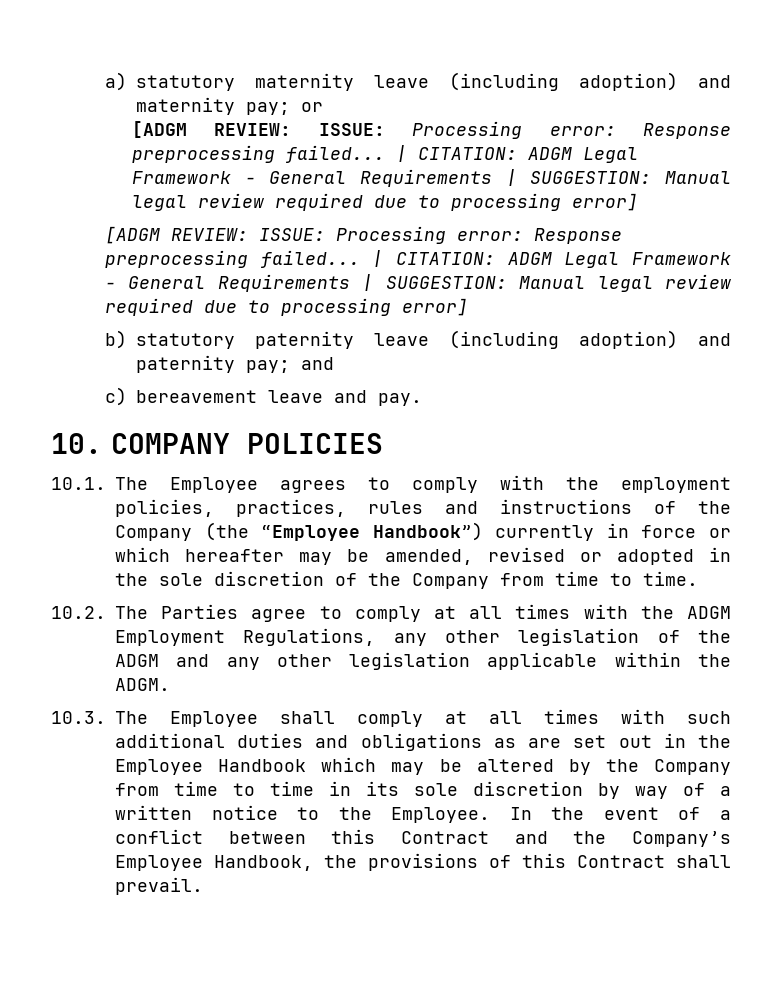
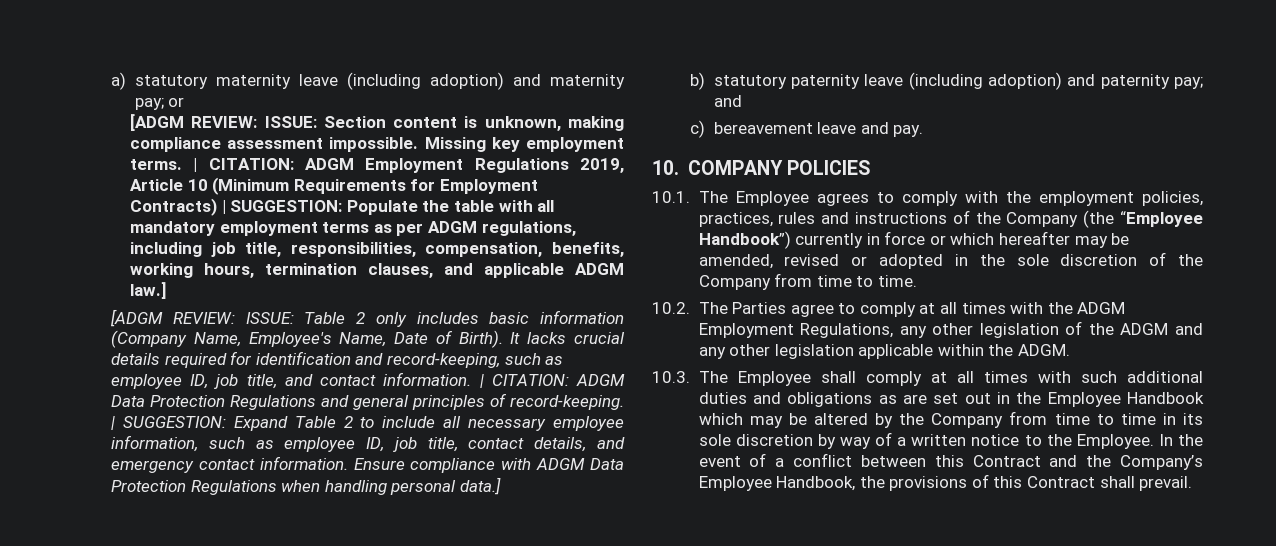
[412,121,732,139] [131,145,638,163] [131,169,731,187] [131,193,638,211] [104,226,622,244] [104,250,731,268] [104,274,733,292] [104,298,468,316] Processing error: Response preprocessing failed... | CITATION: ADGM Legal Framework - General Requirements | SUGGESTION: Manual legal review required due to processing error] // [ADGM REVIEW: ISSUE: Processing error: Response preprocessing failed... | CITATION: ADGM Legal Framework - General Requirements | SUGGESTION: Manual legal review required due to processing error] -> [323,116,624,131] [130,137,624,152] [130,158,624,173] [130,177,539,195] [130,198,555,216] [130,221,576,236] [130,242,624,257] [130,263,624,278] [130,282,167,299] [110,309,624,327] [111,330,625,348] [111,351,564,368] [111,372,625,389] [111,393,624,410] [111,416,625,431] [111,435,625,452] [111,456,624,473] [111,477,502,495] Section content is unknown, making compliance assessment impossible. Missing key employment terms. | CITATION: ADGM Employment Regulations 2019, Article 10 (Minimum Requirements for Employment Contracts) | SUGGESTION: Populate the table with all mandatory employment terms as per ADGM regulations, including job title, responsibilities, compensation, benefits, working hours, termination clauses, and applicable ADGM law.] // [ADGM REVIEW: ISSUE: Table 2 only includes basic information (Company Name, Employee's Name, Date of Birth). It lacks crucial details required for identification and record-keeping, such as employee ID, job title, and contact information. | CITATION: ADGM Data Protection Regulations and general principles of record-keeping. | SUGGESTION: Expand Table 2 to include all necessary employee information, such as employee ID, job title, contact details, and emergency contact information. Ensure compliance with ADGM Data Protection Regulations when handling personal data.]

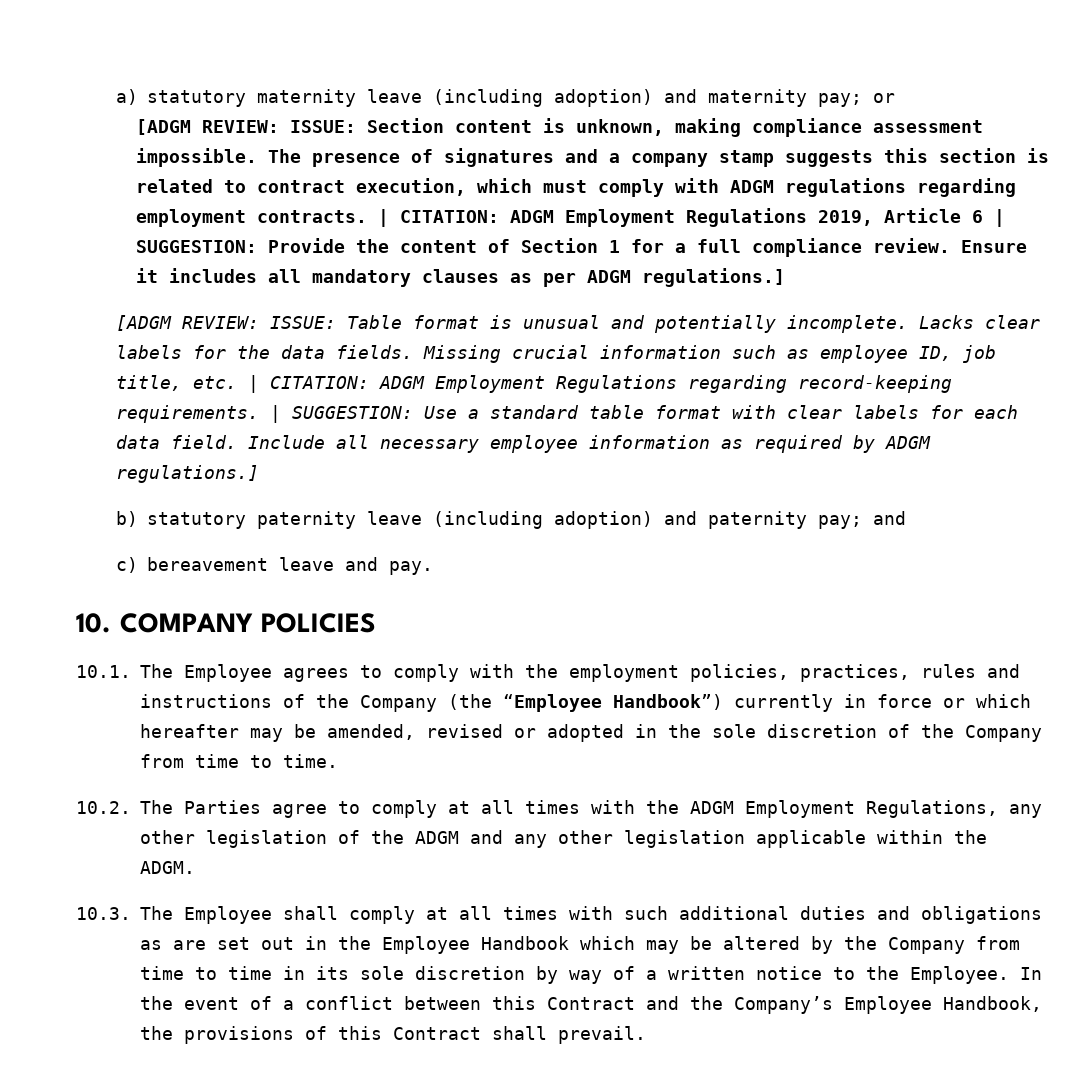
[424,137,624,152] [130,159,183,170] Missing key employment terms. -> [268,148,1050,167] [136,178,1017,197] [136,209,368,227] The presence of signatures and a company stamp suggests this section is related to contract execution, which must comply with ADGM regulations regarding employment contracts.
[187,177,539,195] [130,198,555,216] [130,221,576,236] [130,242,624,257] [130,263,624,278] [130,282,167,299] [110,309,624,327] [111,330,625,348] [111,351,564,368] [111,372,625,389] [111,393,624,410] [111,416,625,431] [111,435,625,452] [111,456,624,473] [111,477,502,495] 10 (Minimum Requirements for Employment Contracts) | SUGGESTION: Populate the table with all mandatory employment terms as per ADGM regulations, including job title, responsibilities, compensation, benefits, working hours, termination clauses, and applicable ADGM law.] // [ADGM REVIEW: ISSUE: Table 2 only includes basic information (Company Name, Employee's Name, Date of Birth). It lacks crucial details required for identification and record-keeping, such as employee ID, job title, and contact information. | CITATION: ADGM Data Protection Regulations and general principles of record-keeping. | SUGGESTION: Expand Table 2 to include all necessary employee information, such as employee ID, job title, contact details, and emergency contact information. Ensure compliance with ADGM Data Protection Regulations when handling personal data.] -> [972,209,1006,227] [136,238,1028,257] [136,268,786,287] [116,315,1041,333] [116,345,997,363] [116,375,953,393] [116,405,1019,423] [116,435,932,453] [116,465,260,483] 6 | SUGGESTION: Provide the content of Section 1 for a full compliance review. Ensure it includes all mandatory clauses as per ADGM regulations.] // [ADGM REVIEW: ISSUE: Table format is unusual and potentially incomplete. Lacks clear labels for the data fields. Missing crucial information such as employee ID, job title, etc. | CITATION: ADGM Employment Regulations regarding record-keeping requirements. | SUGGESTION: Use a standard table format with clear labels for each data field. Include all necessary employee information as required by ADGM regulations.]

